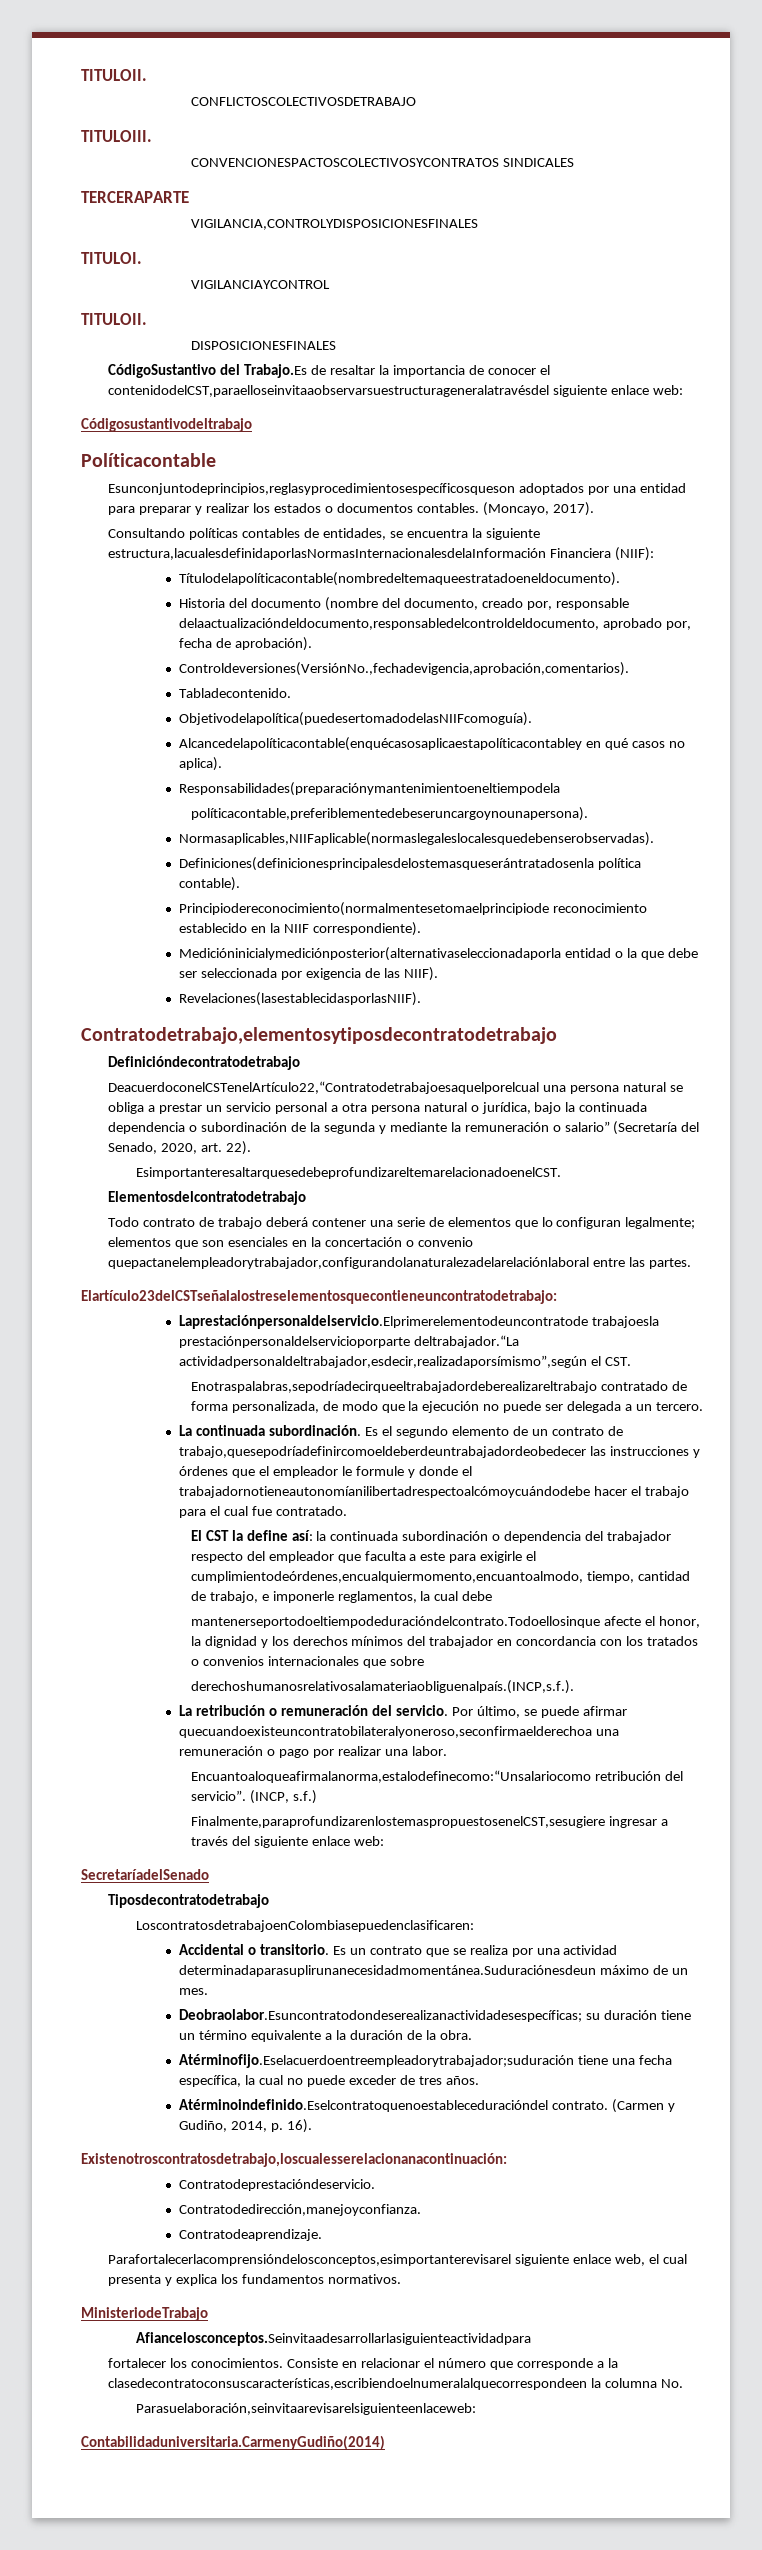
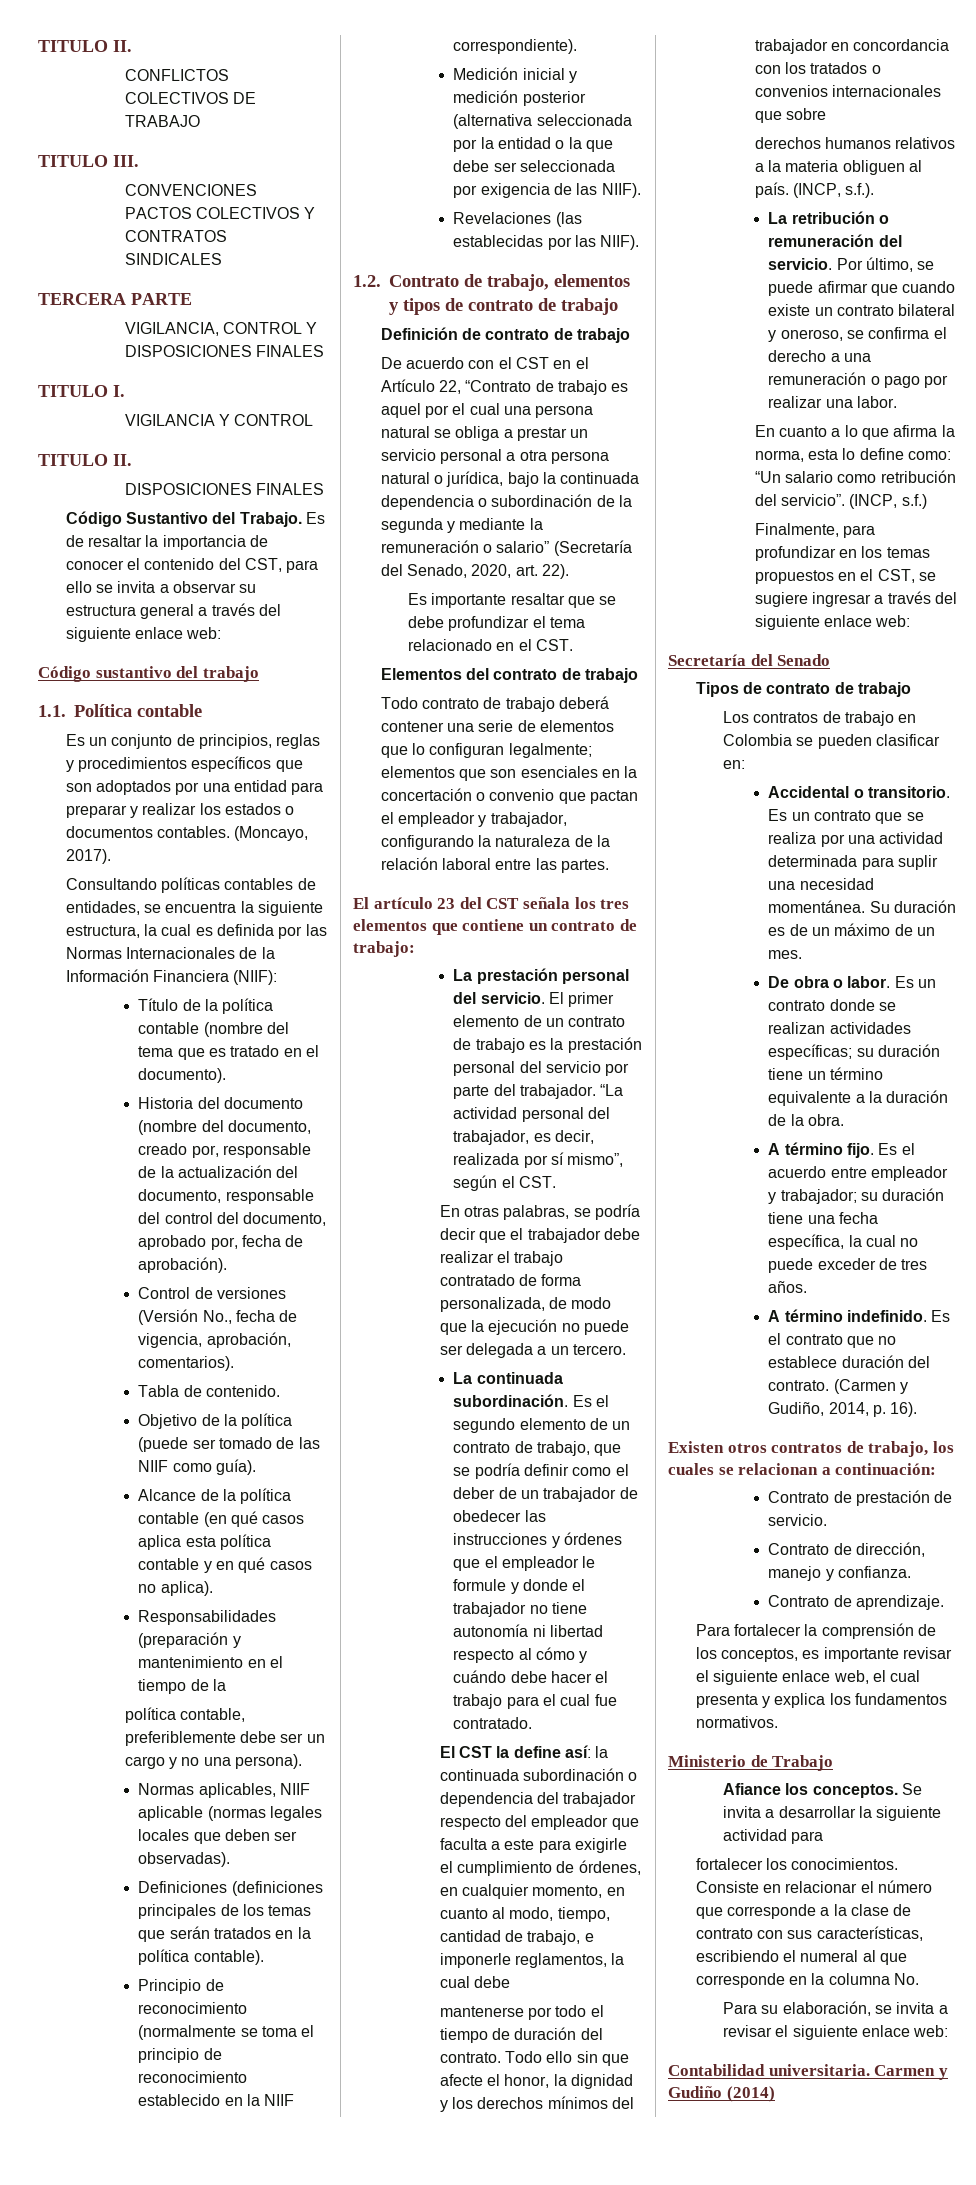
[81,69,147,81] [190,97,416,106] [81,130,152,142] [190,158,574,167] [81,191,189,203] [190,219,478,230] [81,252,142,264] [190,280,330,289] [81,313,147,325] [190,341,336,350] [108,364,308,378] TITULOII. // CONFLICTOSCOLECTIVOSDETRABAJO // TITULOIII. // CONVENCIONESPACTOSCOLECTIVOSYCONTRATOS SINDICALES // TERCERAPARTE // VIGILANCIA,CONTROLYDISPOSICIONESFINALES // TITULOI. // VIGILANCIAYCONTROL // TITULOII. // DISPOSICIONESFINALES // CódigoSustantivo del Trabajo.Es -> [38,40,132,52] [124,69,229,81] [124,92,257,104] [124,115,200,127] [38,155,139,167] [124,184,257,196] [124,207,316,219] [124,230,227,242] [124,253,222,265] [38,293,192,305] [124,322,318,336] [124,345,325,357] [38,385,125,397] [124,414,314,426] [38,454,132,466] [124,483,325,495] [65,511,325,527] TITULO II. // CONFLICTOS COLECTIVOS DE TRABAJO // TITULO III. // CONVENCIONES PACTOS COLECTIVOS Y CONTRATOS SINDICALES // TERCERA PARTE // VIGILANCIA, CONTROL Y DISPOSICIONES FINALES // TITULO I. // VIGILANCIA Y CONTROL // TITULO II. // DISPOSICIONES FINALES // Código Sustantivo del Trabajo. Es
[108,385,684,397] [81,418,252,432] [81,453,216,467] [108,483,516,495] contenidodelCST,paraelloseinvitaaobservarsuestructurageneralatravésdel siguiente enlace web: // Códigosustantivodeltrabajo // Políticacontable // Esunconjuntodeprincipios,reglasyprocedimientosespecíficosqueson -> [144,558,319,573] [65,581,257,593] [65,603,281,619] [65,627,222,642] [38,666,259,682] [38,704,202,717] [65,734,321,749] [65,756,303,772] [65,783,92,792] contenido del CST, para ello se invita a observar su estructura general a través del siguiente enlace web: // Código sustantivo del trabajo // 1.1. Política contable // Es un conjunto de principios, reglas y procedimientos específicos que son
[108,547,655,561] [179,572,621,586] estructura,lacualesdefinidaporlasNormasInternacionalesdelaInformación Financiera (NIIF): // Títulodelapolíticacontable(nombredeltemaqueestratadoeneldocumento). -> [65,924,327,939] [65,947,275,959] [65,969,278,985] [138,998,274,1014] [138,1022,289,1037] [138,1045,319,1060] [138,1068,227,1083] estructura, la cual es definida por las Normas Internacionales de la Información Financiera (NIIF): // Título de la política contable (nombre del tema que es tratado en el documento).
[179,618,600,630] delaactualizacióndeldocumento,responsabledelcontroldeldocumento, -> [138,1165,299,1178] [138,1189,314,1204] [138,1212,327,1226] de la actualización del documento, responsable del control del documento,
[179,662,630,676] [179,688,292,698] [179,712,533,726] [179,737,583,751] Controldeversiones(VersiónNo.,fechadevigencia,aprobación,comentarios). // Tabladecontenido. // Objetivodelapolítica(puedesertomadodelasNIIFcomoguía). // Alcancedelapolíticacontable(enquécasosaplicaestapolíticacontabley -> [138,1287,286,1299] [138,1309,298,1325] [138,1332,291,1348] [138,1356,235,1371] [138,1385,280,1397] [138,1413,293,1429] [138,1437,320,1452] [138,1459,256,1475] [138,1488,292,1504] [138,1511,305,1527] [138,1534,271,1550] [138,1558,212,1573] Control de versiones (Versión No., fecha de vigencia, aprobación, comentarios). // Tabla de contenido. // Objetivo de la política (puede ser tomado de las NIIF como guía). // Alcance de la política contable (en qué casos aplica esta política contable y
[179,782,561,796] [190,807,588,821] [179,832,655,846] [179,857,642,871] [179,877,241,891] [179,902,550,916] Responsabilidades(preparaciónymantenimientoeneltiempodela // políticacontable,preferiblementedebeseruncargoynounapersona). // Normasaplicables,NIIFaplicable(normaslegaleslocalesquedebenserobservadas). // Definiciones(definicionesprincipalesdelostemasqueserántratadosenla política contable). // Principiodereconocimiento(normalmentesetomaelprincipiode -> [138,1610,277,1625] [138,1632,241,1648] [138,1656,283,1668] [138,1679,226,1694] [124,1707,246,1723] [124,1731,325,1746] [124,1754,302,1769] [138,1783,310,1798] [138,1806,322,1821] [138,1829,298,1844] [138,1852,231,1867] [138,1881,323,1896] [138,1904,312,1919] [138,1926,311,1942] [138,1949,264,1965] [138,1979,224,1994] [138,2002,248,2014] [138,2025,315,2040] [138,2048,222,2063] Responsabilidades (preparación y mantenimiento en el tiempo de la // política contable, preferiblemente debe ser un cargo y no una persona). // Normas aplicables, NIIF aplicable (normas legales locales que deben ser observadas). // Definiciones (definiciones principales de los temas que serán tratados en la política contable). // Principio de reconocimiento (normalmente se toma el principio de
[179,947,562,961] Medicióninicialymediciónposterior(alternativaseleccionadaporla -> [453,67,577,83] [453,90,586,106] [453,114,632,129] [453,137,494,152] Medición inicial y medición posterior (alternativa seleccionada por la
[179,992,422,1006] [81,1027,557,1044] [108,1056,301,1070] [108,1081,540,1094] Revelaciones(lasestablecidasporlasNIIF). // Contratodetrabajo,elementosytiposdecontratodetrabajo // Definicióndecontratodetrabajo // DeacuerdoconelCSTenelArtículo22,“Contratodetrabajoesaquelporelcual -> [453,212,582,227] [453,235,640,250] [353,274,630,291] [389,298,618,315] [380,327,630,343] [380,357,589,369] [380,379,629,395] [380,403,500,418] Revelaciones (las establecidas por las NIIF). // 1.2. Contrato de trabajo, elementos y tipos de contrato de trabajo // Definición de contrato de trabajo // De acuerdo con el CST en el Artículo 22, “Contrato de trabajo es aquel por el cual
[135,1167,561,1179] [108,1191,307,1205] EsimportanteresaltarquesedebeprofundizareltemarelacionadoenelCST. // Elementosdelcontratodetrabajo -> [408,593,617,608] [408,616,586,631] [408,639,574,651] [380,668,638,683] Es importante resaltar que se debe profundizar el tema relacionado en el CST. // Elementos del contrato de trabajo
[108,1257,692,1269] [81,1290,557,1304] [179,1315,660,1329] [179,1335,520,1348] [179,1355,632,1368] [190,1381,597,1393] quepactanelempleadorytrabajador,configurandolanaturalezadelarelaciónlaboral entre las partes. // Elartículo23delCSTseñalalostreselementosquecontieneuncontratodetrabajo: // Laprestaciónpersonaldelservicio.Elprimerelementodeuncontratode trabajoesla prestaciónpersonaldelservicioporparte deltrabajador.“La actividadpersonaldeltrabajador,esdecir,realizadaporsímismo”,según el CST. // Enotraspalabras,sepodríadecirqueeltrabajadordeberealizareltrabajo -> [558,790,638,804] [380,812,567,827] [380,835,610,850] [380,857,609,873] [353,897,630,909] [353,919,637,935] [353,941,415,957] [453,968,629,984] [453,992,615,1007] [453,1015,626,1027] [453,1037,642,1053] [453,1061,630,1076] [453,1084,624,1099] [453,1107,610,1122] [453,1130,594,1145] [453,1152,624,1168] [453,1175,556,1191] [439,1204,640,1220] [439,1228,640,1243] [439,1251,564,1266] que pactan el empleador y trabajador, configurando la naturaleza de la relación laboral entre las partes. // El artículo 23 del CST señala los tres elementos que contiene un contrato de trabajo: // La prestación personal del servicio. El primer elemento de un contrato de trabajo es la prestación personal del servicio por parte del trabajador. “La actividad personal del trabajador, es decir, realizada por sí mismo”, según el CST. // En otras palabras, se podría decir que el trabajador debe realizar el trabajo
[179,1446,587,1458] trabajo,quesepodríadefinircomoeldeberdeuntrabajadordeobedecer -> [536,1441,622,1456] [453,1463,629,1479] [453,1487,638,1502] [453,1510,522,1522] trabajo, que se podría definir como el deber de un trabajador de obedecer
[179,1486,591,1498] trabajadornotieneautonomíanilibertadrespectoalcómoycuándodebe -> [453,1602,587,1617] [453,1624,603,1637] [453,1647,588,1663] [453,1670,547,1683] trabajador no tiene autonomía ni libertad respecto al cómo y cuándo debe
[190,1571,583,1583] cumplimientodeórdenes,encualquiermomento,encuantoalmodo, -> [457,1860,641,1876] [439,1884,625,1899] [439,1907,554,1921] cumplimiento de órdenes, en cualquier momento, en cuanto al modo,
[190,1616,600,1628] mantenerseportodoeltiempodeduracióndelcontrato.Todoellosinque -> [439,2005,604,2020] [439,2027,603,2043] [439,2051,629,2066] mantenerse por todo el tiempo de duración del contrato. Todo ello sin que
[190,1680,574,1694] derechoshumanosrelativosalamateriaobliguenalpaís.(INCP,s.f.). -> [754,137,956,149] [754,160,922,175] [754,182,875,198] derechos humanos relativos a la materia obliguen al país. (INCP, s.f.).
[179,1726,593,1738] quecuandoexisteuncontratobilateralyoneroso,seconfirmaelderechoa -> [870,281,956,296] [768,304,956,316] [768,327,947,342] [768,350,840,362] que cuando existe un contrato bilateral y oneroso, se confirma el derecho a
[190,1770,591,1783] Encuantoaloqueafirmalanorma,estalodefinecomo:“Unsalariocomo -> [754,425,955,440] [754,448,951,462] [754,471,877,483] En cuanto a lo que afirma la norma, esta lo define como: “Un salario como
[190,1816,605,1828] Finalmente,paraprofundizarenlostemaspropuestosenelCST,sesugiere -> [754,523,876,538] [754,546,930,561] [754,569,936,584] [754,592,808,607] Finalmente, para profundizar en los temas propuestos en el CST, se sugiere
[81,1869,209,1880] [108,1894,270,1908] [135,1920,474,1932] SecretaríadelSenado // Tiposdecontratodetrabajo // LoscontratosdetrabajoenColombiasepuedenclasificaren: -> [668,654,831,666] [695,682,911,697] [723,711,917,726] [723,734,941,749] [723,760,746,769] Secretaría del Senado // Tipos de contrato de trabajo // Los contratos de trabajo en Colombia se pueden clasificar en:
[179,1965,689,1977] [179,1988,209,1995] [179,2009,583,2022] determinadaparasuplirunanecesidadmomentánea.Suduraciónesdeun máximo de un mes. // Deobraolabor.Esuncontratodondeserealizanactividadesespecíficas; -> [768,855,938,870] [768,878,874,890] [768,900,956,913] [768,923,935,936] [768,950,803,959] [768,976,936,988] [768,999,896,1011] [768,1022,911,1034] [768,1044,853,1060] determinada para suplir una necesidad momentánea. Su duración es de un máximo de un mes. // De obra o labor. Es un contrato donde se realizan actividades específicas;
[179,2054,575,2068] Atérminofijo.Eselacuerdoentreempleadorytrabajador;suduración -> [768,1142,915,1158] [768,1166,948,1181] [768,1188,945,1204] A término fijo. Es el acuerdo entre empleador y trabajador; su duración
[179,2099,549,2112] Atérminoindefinido.Eselcontratoquenoestableceduracióndel -> [768,1309,951,1322] [768,1333,897,1348] [768,1355,930,1368] A término indefinido. Es el contrato que no establece duración del
[81,2153,507,2167] [179,2179,376,2191] [179,2204,422,2216] [179,2229,323,2241] [108,2254,512,2266] Existenotroscontratosdetrabajo,loscualesserelacionanacontinuación: // Contratodeprestacióndeservicio. // Contratodedirección,manejoyconfianza. // Contratodeaprendizaje. // Parafortalecerlacomprensióndelosconceptos,esimportanterevisarel -> [668,1441,954,1457] [668,1463,937,1475] [768,1490,953,1506] [768,1514,828,1526] [768,1542,925,1557] [768,1566,911,1581] [768,1595,944,1610] [695,1623,936,1639] [695,1647,952,1662] [695,1670,709,1682] Existen otros contratos de trabajo, los cuales se relacionan a continuación: // Contrato de prestación de servicio. // Contrato de dirección, manejo y confianza. // Contrato de aprendizaje. // Para fortalecer la comprensión de los conceptos, es importante revisar el
[81,2307,208,2321] [135,2332,531,2346] MinisteriodeTrabajo // Afiancelosconceptos.Seinvitaadesarrollarlasiguienteactividadpara -> [668,1755,834,1771] [723,1783,923,1798] [723,1806,942,1821] [723,1829,824,1844] Ministerio de Trabajo // Afiance los conceptos. Se invita a desarrollar la siguiente actividad para
[108,2378,684,2390] [135,2403,476,2415] [81,2435,385,2450] clasedecontratoconsuscaracterísticas,escribiendoelnumeralalquecorrespondeen la columna No. // Parasuelaboración,seinvitaarevisarelsiguienteenlaceweb: // Contabilidaduniversitaria.CarmenyGudiño(2014) -> [850,1904,912,1916] [695,1926,923,1941] [695,1950,907,1965] [695,1973,919,1988] [723,2001,948,2016] [723,2025,949,2040] [668,2064,948,2080] [668,2086,775,2102] clase de contrato con sus características, escribiendo el numeral al que corresponde en la columna No. // Para su elaboración, se invita a revisar el siguiente enlace web: // Contabilidad universitaria. Carmen y Gudiño (2014)

